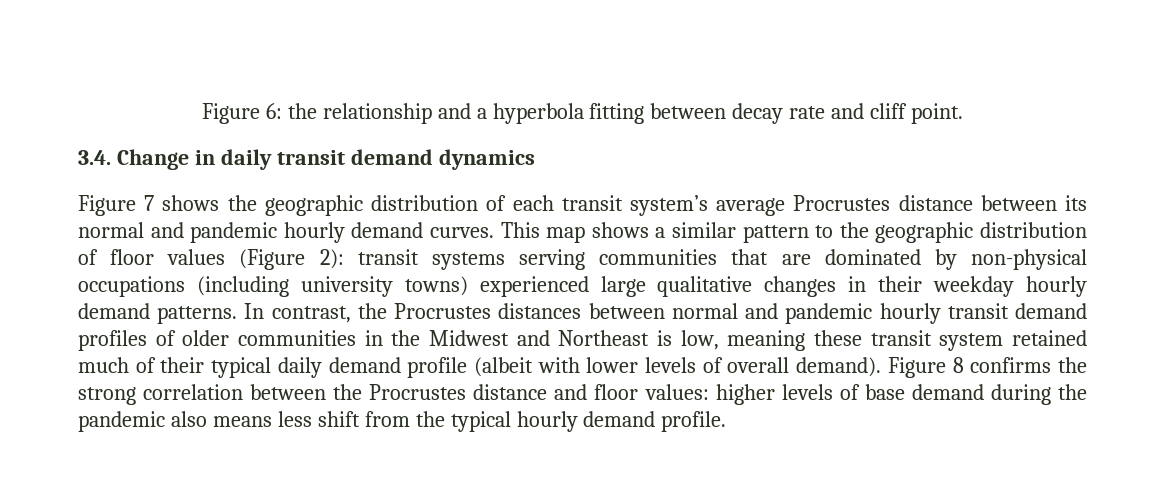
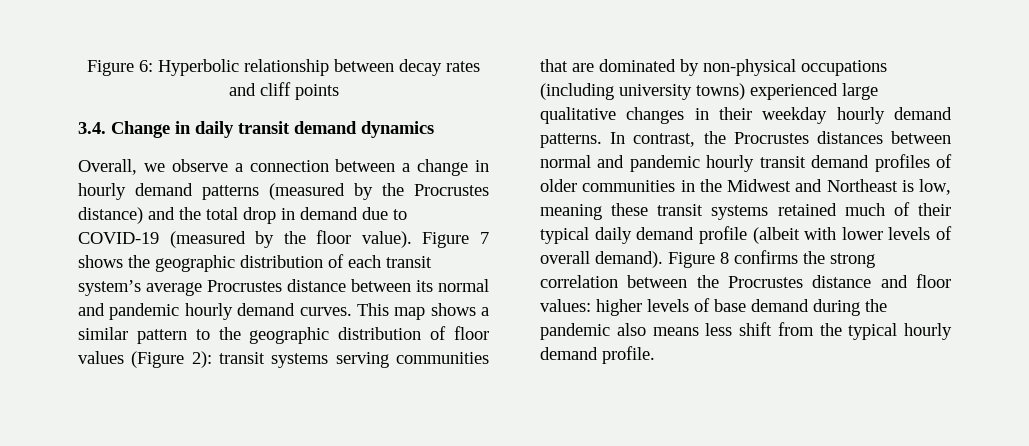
[287,103,645,124] the relationship and a hyperbola fitting -> [158,59,329,76] Hyperbolic relationship
[789,106,826,119] rate -> [446,61,480,72] rates
[911,103,964,124] point. -> [294,84,339,100] points
(535, 159) none -> [78,159,489,176] [78,183,489,200] [78,207,407,224] [78,230,412,248] Overall, we observe a connection between a change in hourly demand patterns (measured by the Procrustes distance) and the total drop in demand due to COVID-19 (measured by the floor value).
[939,333,1004,351] system -> [711,205,769,220] systems

